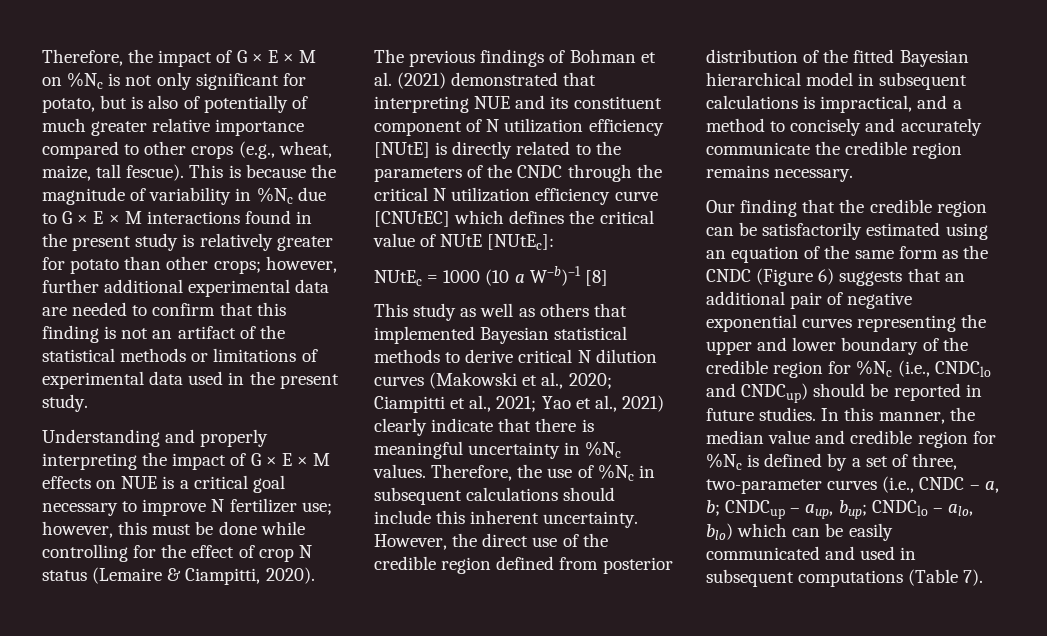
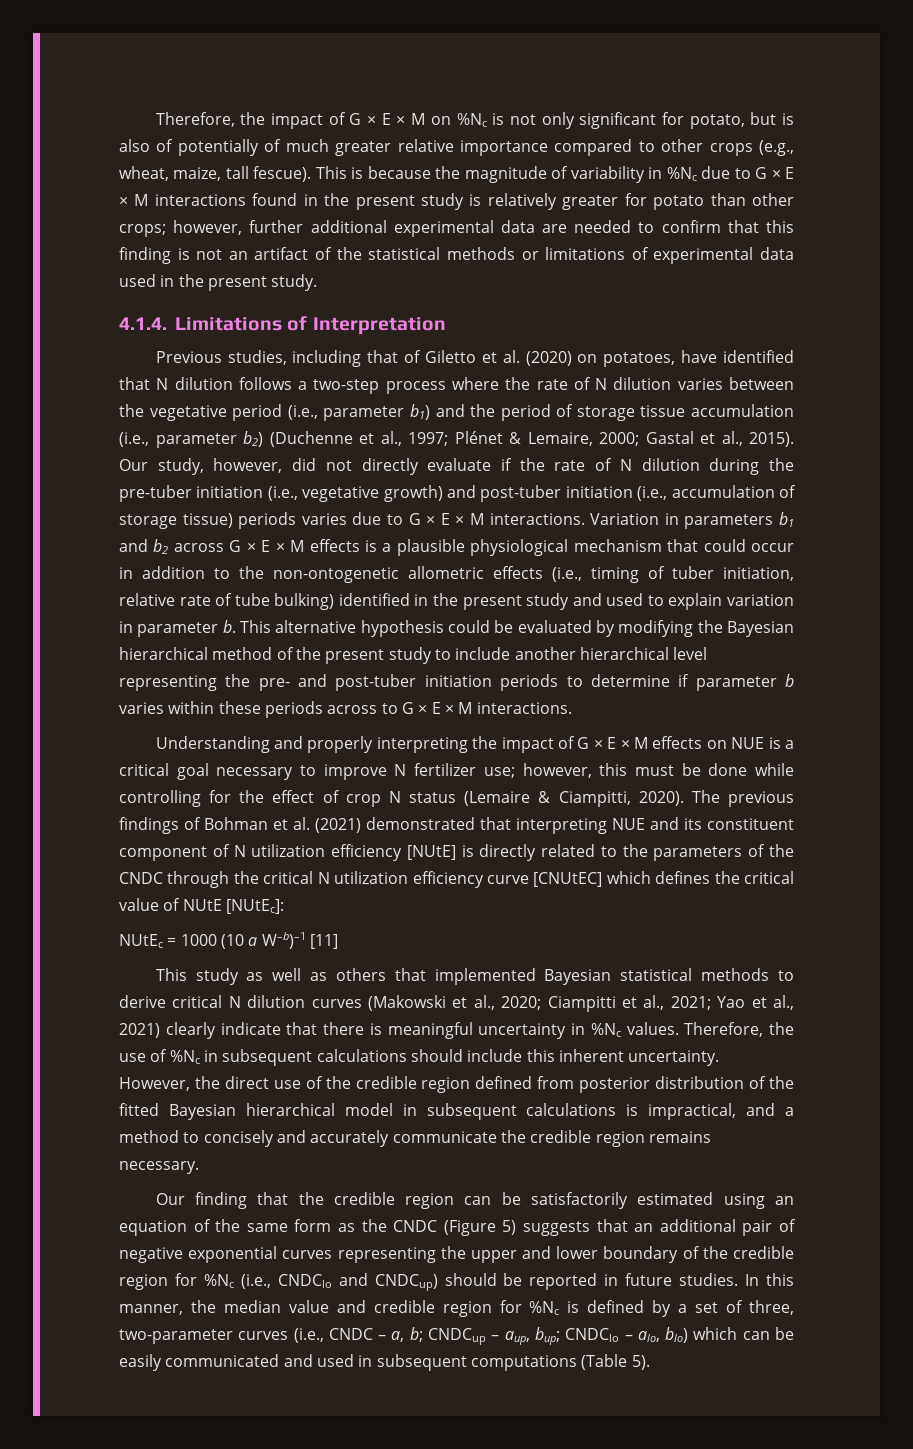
(88, 403) none -> [119,316,446,335] [155,350,794,367] [119,377,794,394] [119,404,794,421] [119,431,794,448] [119,458,794,475] [119,485,797,502] [119,512,795,529] [119,539,794,556] [119,566,794,583] [119,593,794,610] [119,620,794,637] [119,647,708,664] [119,674,795,691] [119,701,572,718] // 4.1.4. Limitations of Interpretation // Previous studies, including that of Giletto et al. (2020) on potatoes, have identified that N dilution follows a two-step process where the rate of N dilution varies between the vegetative period (i.e., parameter b1) and the period of storage tissue accumulation (i.e., parameter b2) (Duchenne et al., 1997; Plénet & Lemaire, 2000; Gastal et al., 2015). Our study, however, did not directly evaluate if the rate of N dilution during the pre-tuber initiation (i.e., vegetative growth) and post-tuber initiation (i.e., accumulation of storage tissue) periods varies due to G × E × M interactions. Variation in parameters b1 and b2 across G × E × M effects is a plausible physiological mechanism that could occur in addition to the non-ontogenetic allometric effects (i.e., timing of tuber initiation, relative rate of tube bulking) identified in the present study and used to explain variation in parameter b. This alternative hypothesis could be evaluated by modifying the Bayesian hierarchical method of the present study to include another hierarchical level representing the pre- and post-tuber initiation periods to determine if parameter b varies within these periods across to G × E × M interactions.
[584,270,608,286] [8] -> [309,934,338,949] [11]
[818,268,835,285] 6) -> [502,1220,517,1235] 5)
[963,569,984,586] 7). -> [631,1355,650,1370] 5).

